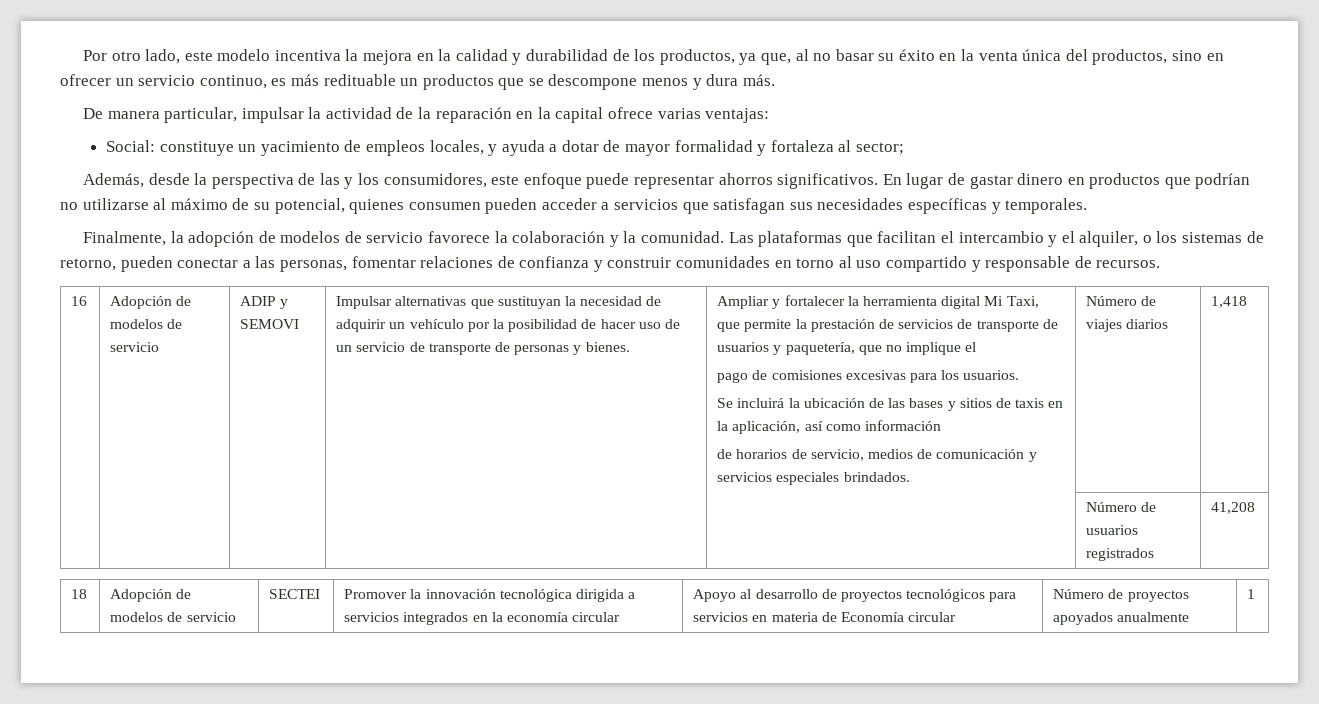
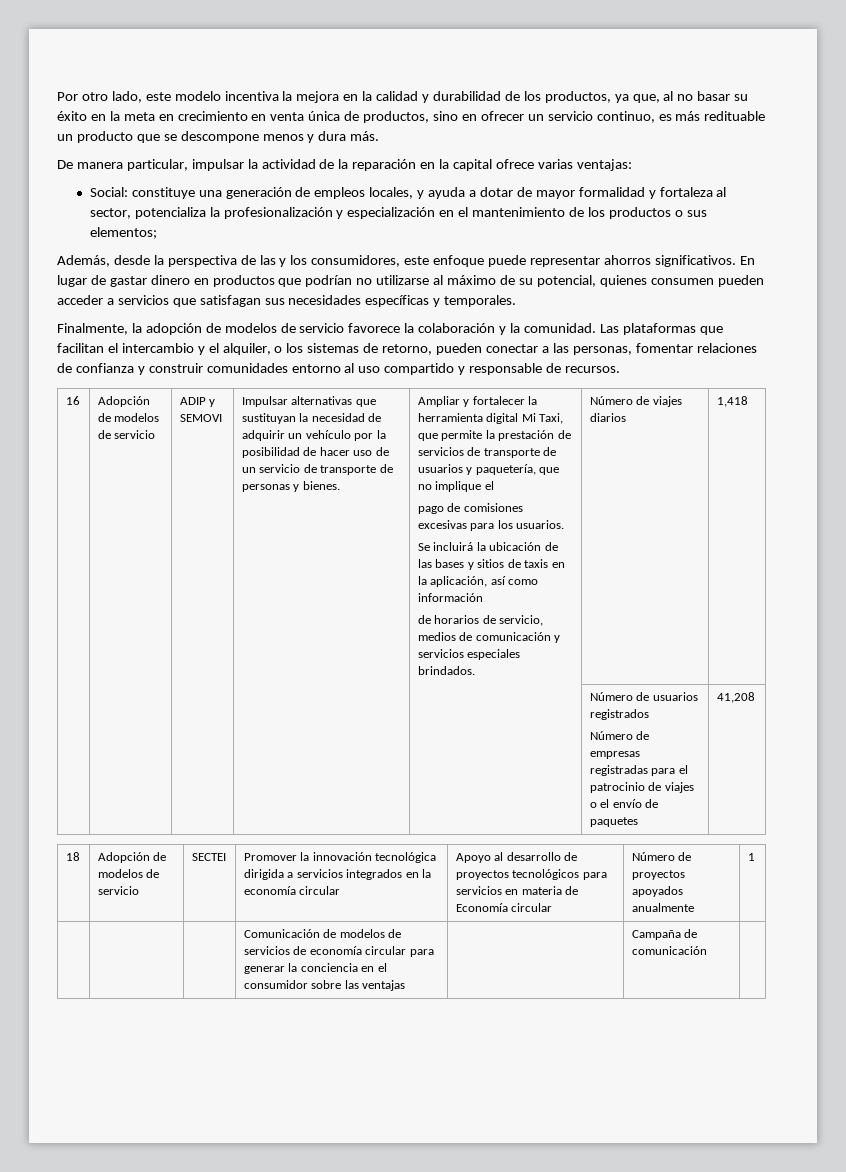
(975, 55) none -> [123,111,267,121] meta en crecimiento en
[1065,49,1088,61] del -> [344,111,360,121] de
[422,74,494,90] productos -> [76,131,133,143] producto
[238,141,340,156] un yacimiento -> [198,187,292,199] una generación
[855,142,904,155] sector; -> [89,207,707,219] [89,227,157,239] sector, potencializa la profesionalización y especialización en el mantenimiento de los productos o sus elementos;
[774,258,835,268] en torno -> [291,364,341,373] entorno
(1155, 554) none -> [589,731,650,740] [589,751,640,759] [589,765,688,776] [589,782,694,793] [589,799,659,808] [589,817,638,827] // Número de empresas registradas para el patrocinio de viajes o el envío de paquetes
(1256, 594) none -> [243,929,402,938] [243,946,434,957] [243,963,387,974] [243,980,406,991] [631,929,698,940] [631,946,707,955] // | | | Comunicación de modelos de servicios de economía circular para generar la conciencia en el consumidor sobre las ventajas | | Campaña de comunicación |

